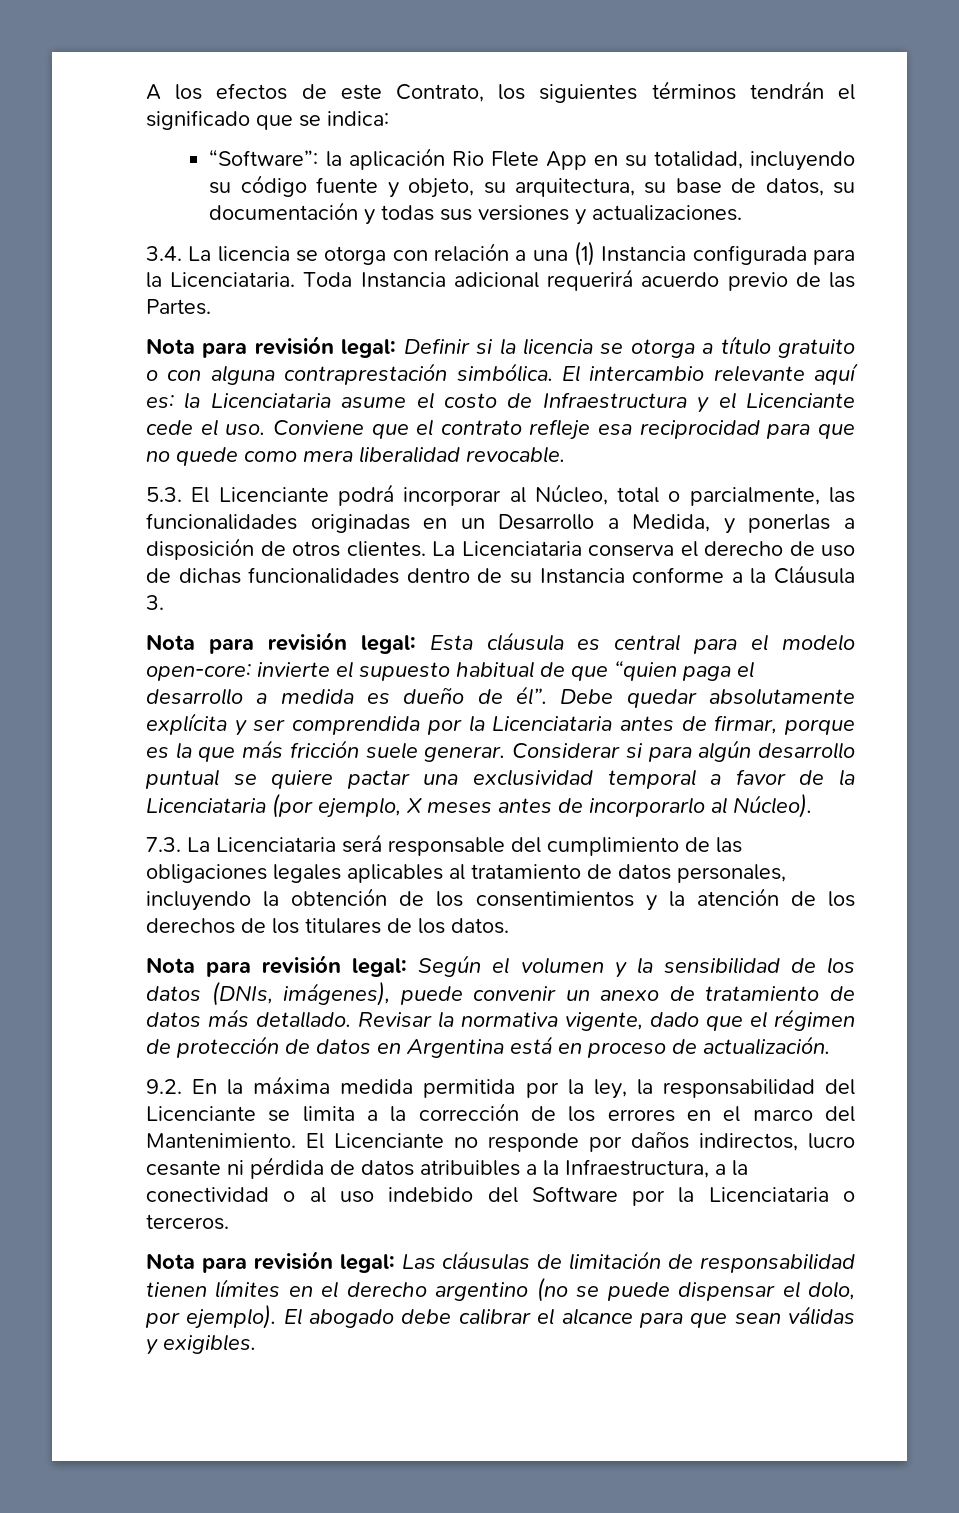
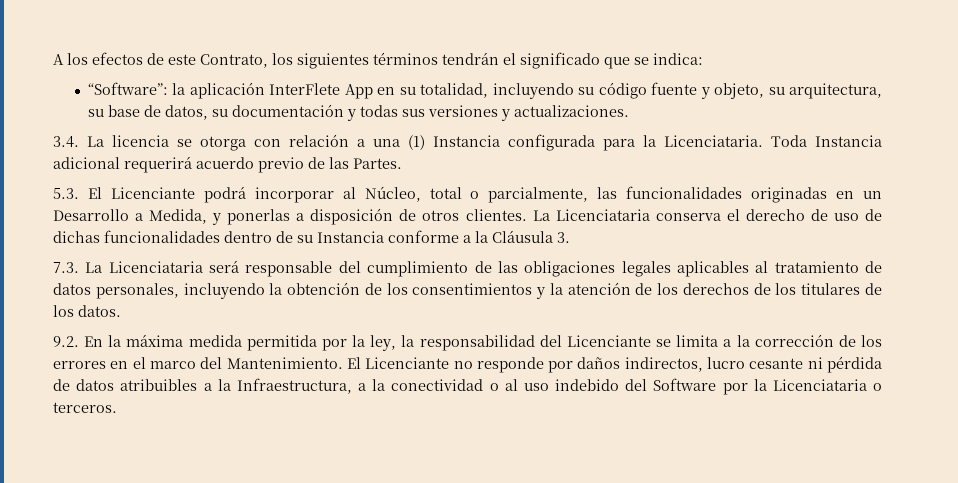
[451,151,539,167] Rio Flete -> [269,83,341,95] InterFlete
[146,336,855,358] [146,363,858,385] [146,392,855,413] [146,419,855,440] [146,446,565,466] // Nota para revisión legal: Definir si la licencia se otorga a título gratuito o con alguna contraprestación simbólica. El intercambio relevante aquí es: la Licenciataria asume el costo de Infraestructura y el Licenciante cede el uso. Conviene que el contrato refleje esa reciprocidad para que no quede como mera liberalidad revocable. -> (402, 163) none
[146,632,855,654] [146,660,754,681] [146,686,855,708] [146,713,856,736] [146,740,856,762] [145,769,856,789] [146,793,812,818] // Nota para revisión legal: Esta cláusula es central para el modelo open-core: invierte el supuesto habitual de que “quien paga el desarrollo a medida es dueño de él”. Debe quedar absolutamente explícita y ser comprendida por la Licenciataria antes de firmar, porque es la que más fricción suele generar. Considerar si para algún desarrollo puntual se quiere pactar una exclusividad temporal a favor de la Licenciataria (por ejemplo, X meses antes de incorporarlo al Núcleo). -> (570, 237) none
[146,955,855,978] [146,981,855,1006] [146,1009,855,1031] [146,1036,830,1058] // Nota para revisión legal: Según el volumen y la sensibilidad de los datos (DNIs, imágenes), puede convenir un anexo de tratamiento de datos más detallado. Revisar la normativa vigente, dado que el régimen de protección de datos en Argentina está en proceso de actualización. -> (121, 311) none
[146,1251,856,1273] [146,1277,856,1302] [145,1304,856,1329] [146,1334,256,1355] // Nota para revisión legal: Las cláusulas de limitación de responsabilidad tienen límites en el derecho argentino (no se puede dispensar el dolo, por ejemplo). El abogado debe calibrar el alcance para que sean válidas y exigibles. -> (117, 407) none

